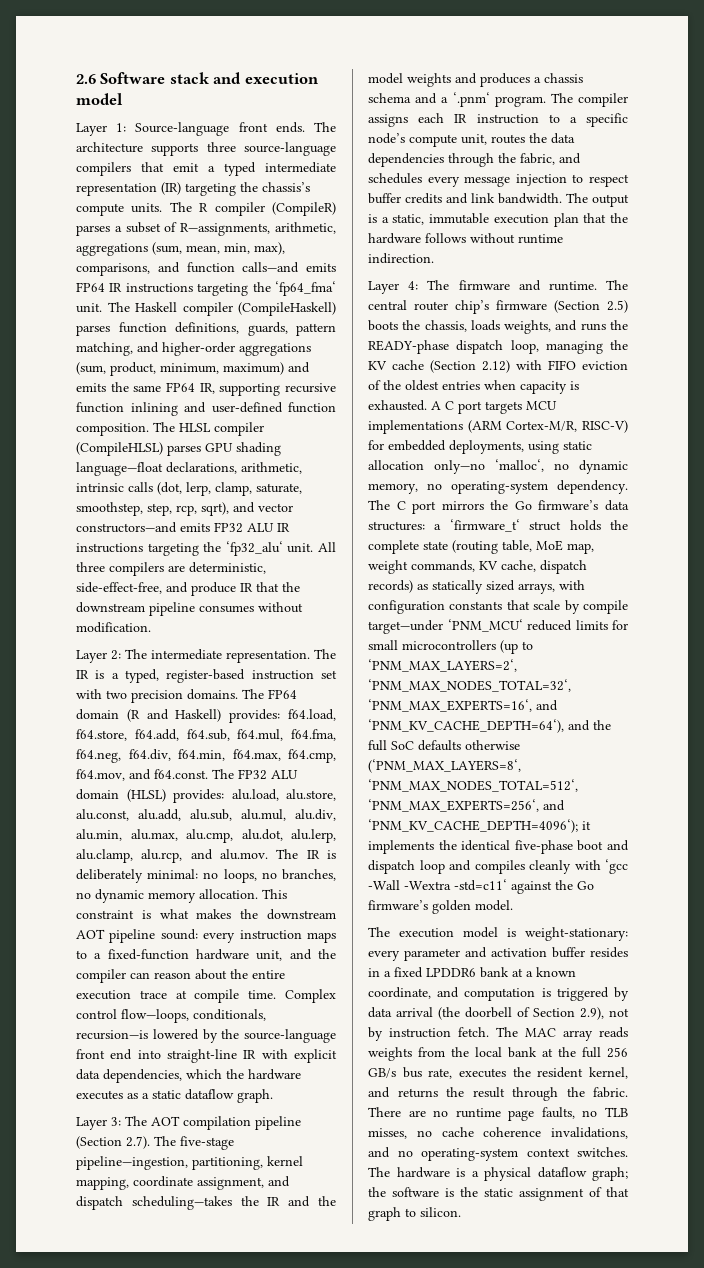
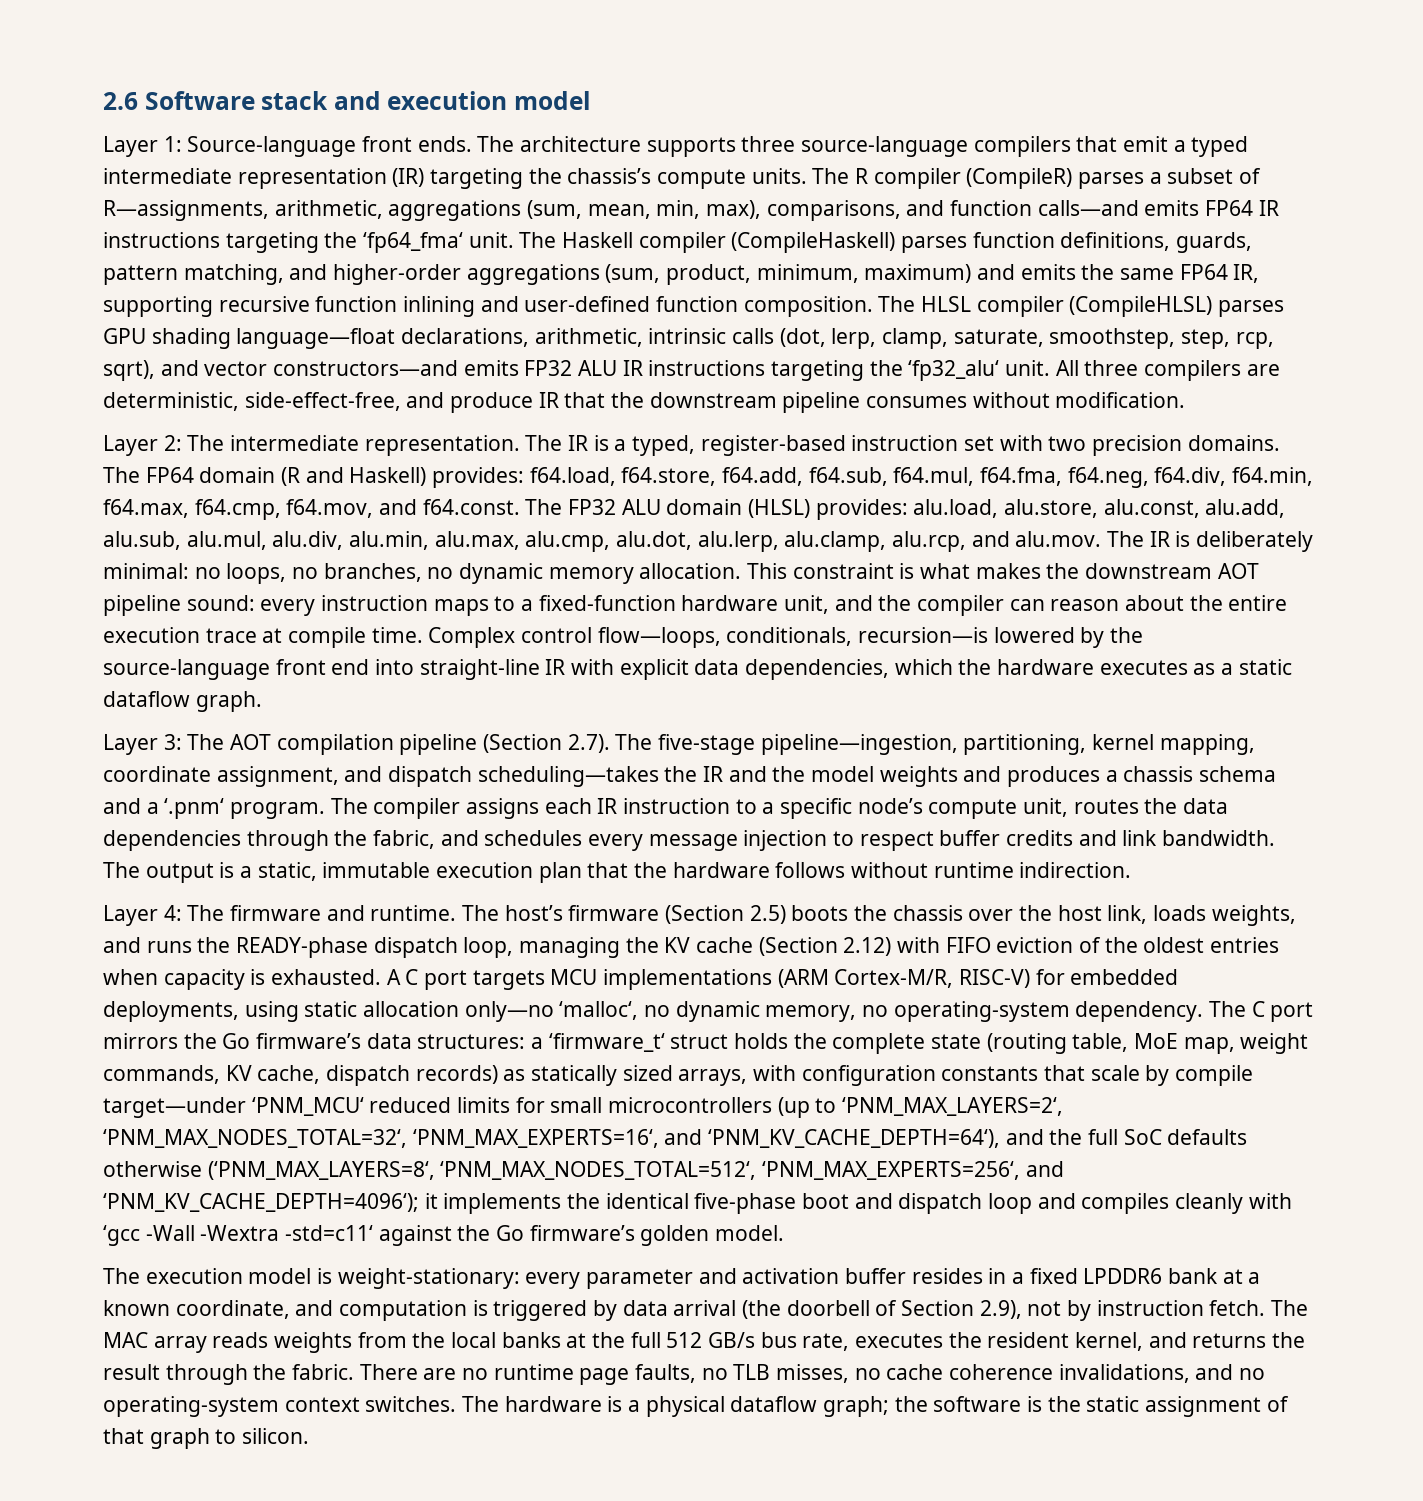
[368,300,489,314] central router chip’s -> [504,905,563,921] host’s
[424,320,467,332] chassis, -> [892,905,1148,924] chassis over the host link,
[508,1047,537,1058] bank -> [501,1332,561,1348] banks
[607,1047,628,1058] 256 -> [666,1332,703,1348] 512

